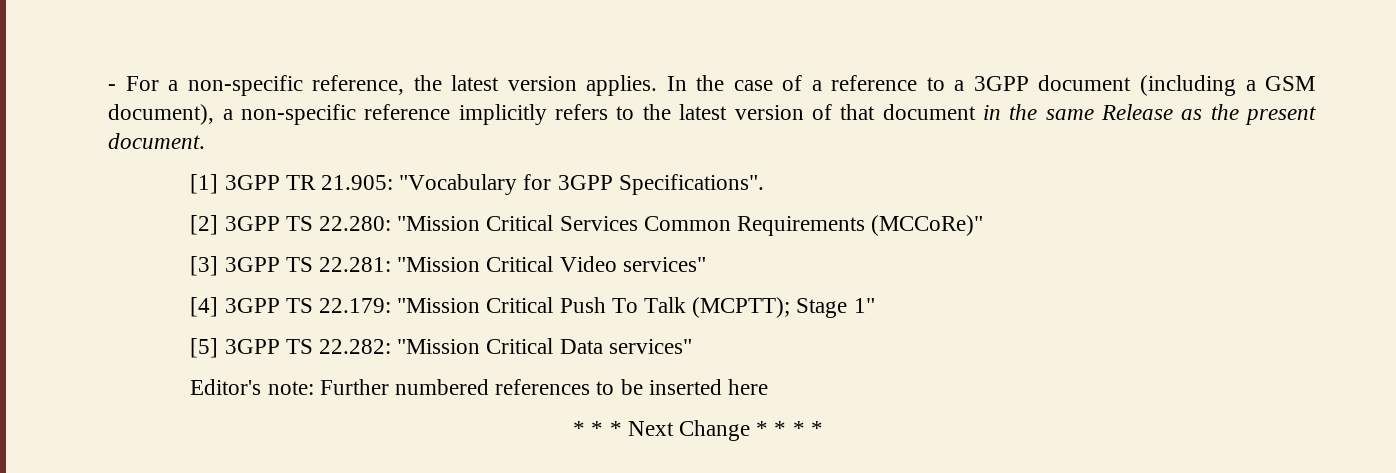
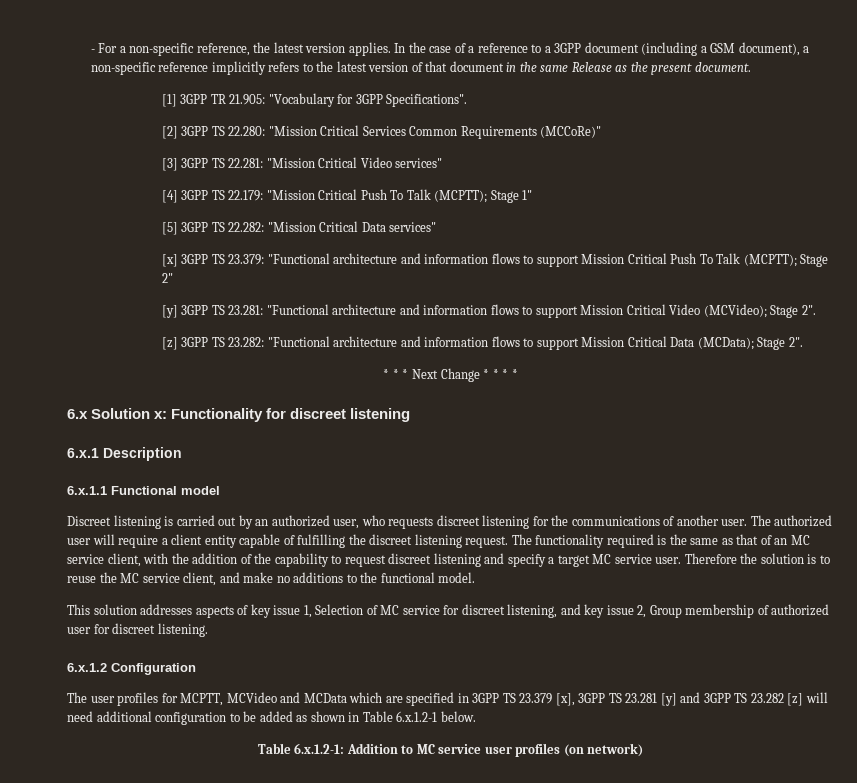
[190,379,769,395] Editor's note: Further numbered references to be inserted here -> [161,253,829,267] [161,273,173,283] [161,304,816,318] [161,336,803,350] [x] 3GPP TS 23.379: "Functional architecture and information flows to support Mission Critical Push To Talk (MCPTT); Stage 2" // [y] 3GPP TS 23.281: "Functional architecture and information flows to support Mission Critical Video (MCVideo); Stage 2". // [z] 3GPP TS 23.282: "Functional architecture and information flows to support Mission Critical Data (MCData); Stage 2".
(823, 428) none -> [67,408,411,422] [67,447,182,461] [67,486,220,495] [67,515,833,529] [67,534,810,548] [67,553,830,567] [67,572,476,586] [67,604,830,618] [67,623,208,637] [67,663,196,675] [67,692,828,706] [67,711,476,725] [257,743,644,757] // 6.x Solution x: Functionality for discreet listening // 6.x.1 Description // 6.x.1.1 Functional model // Discreet listening is carried out by an authorized user, who requests discreet listening for the communications of another user. The authorized user will require a client entity capable of fulfilling the discreet listening request. The functionality required is the same as that of an MC service client, with the addition of the capability to request discreet listening and specify a target MC service user. Therefore the solution is to reuse the MC service client, and make no additions to the functional model. // This solution addresses aspects of key issue 1, Selection of MC service for discreet listening, and key issue 2, Group membership of authorized user for discreet listening. // 6.x.1.2 Configuration // The user profiles for MCPTT, MCVideo and MCData which are specified in 3GPP TS 23.379 [x], 3GPP TS 23.281 [y] and 3GPP TS 23.282 [z] will need additional configuration to be added as shown in Table 6.x.1.2-1 below. // Table 6.x.1.2-1: Addition to MC service user profiles (on network)

